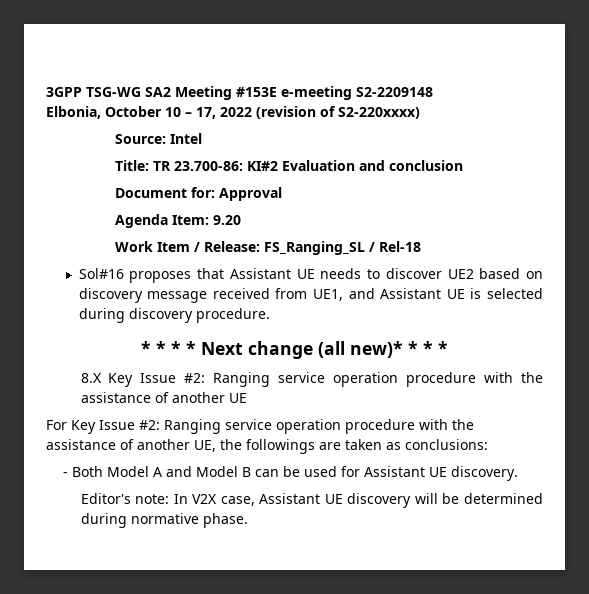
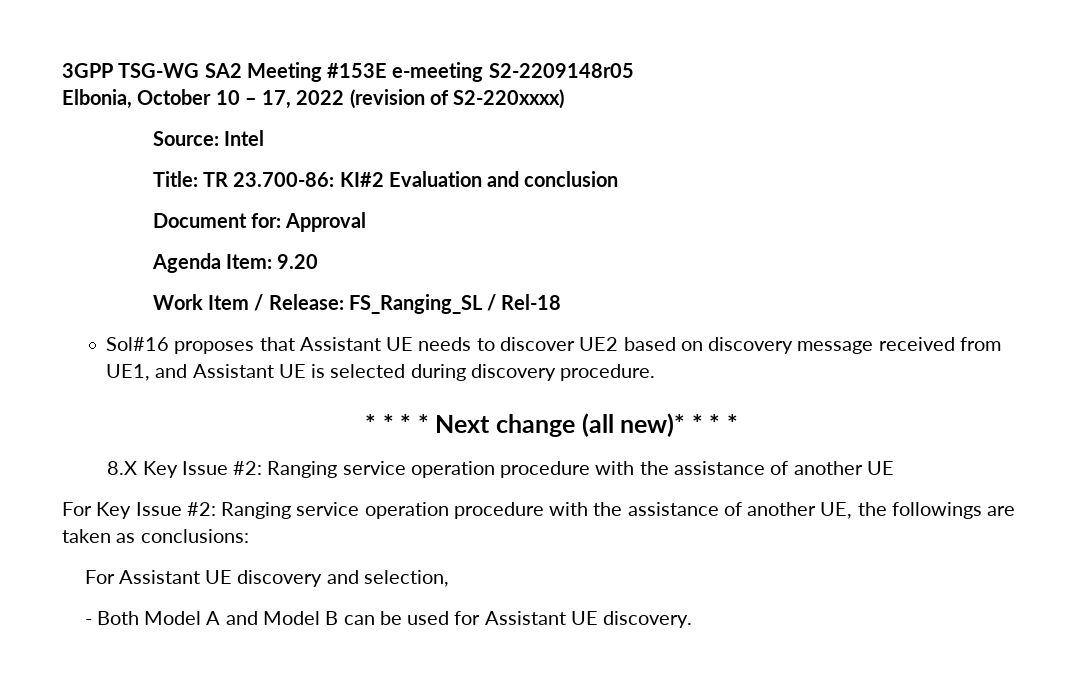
[356,87,433,97] S2-2209148 -> [488,63,634,78] S2-2209148r05
(488, 444) none -> [84,570,449,587] // For Assistant UE discovery and selection,
[80,493,543,508] [80,513,248,528] // Editor's note: In V2X case, Assistant UE discovery will be determined during normative phase. -> (693, 619) none

